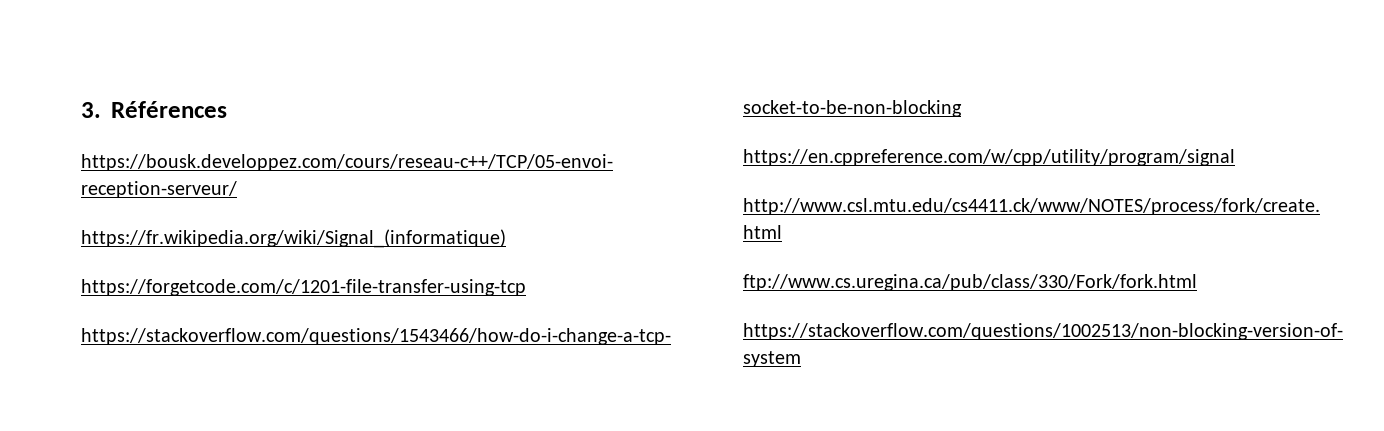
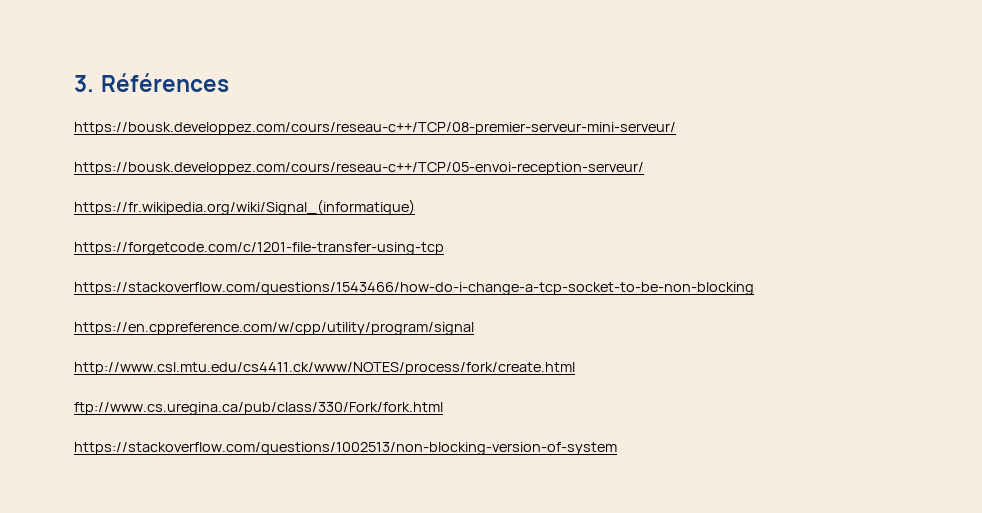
(227, 109) none -> [74,122,676,135] // https://bousk.developpez.com/cours/reseau-c++/TCP/08-premier-serveur-mini-serveur/

